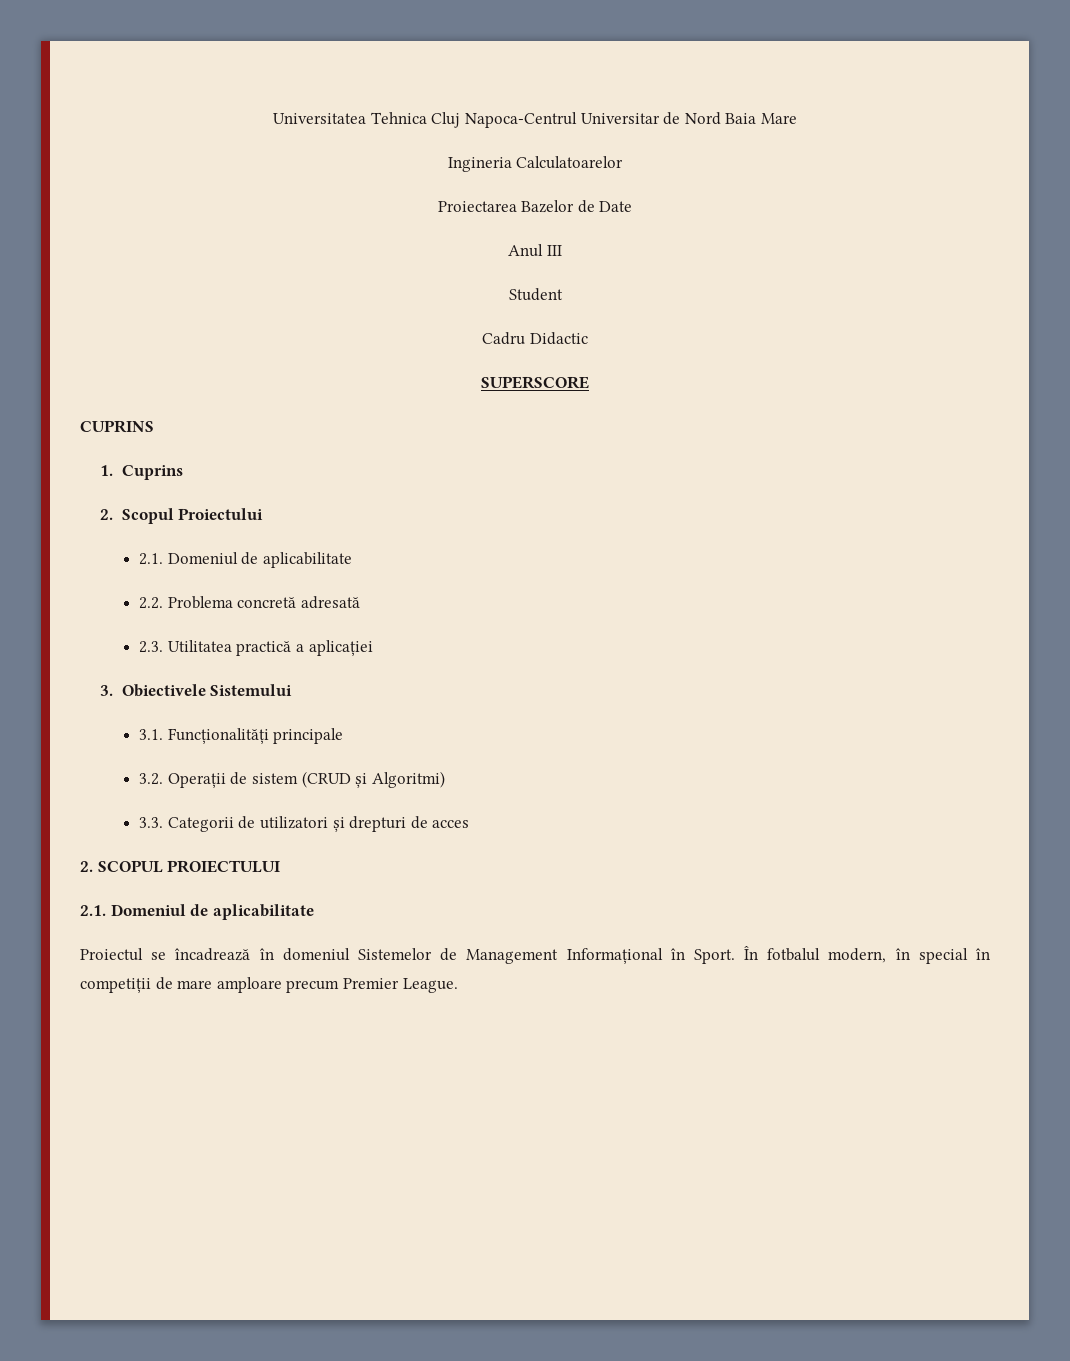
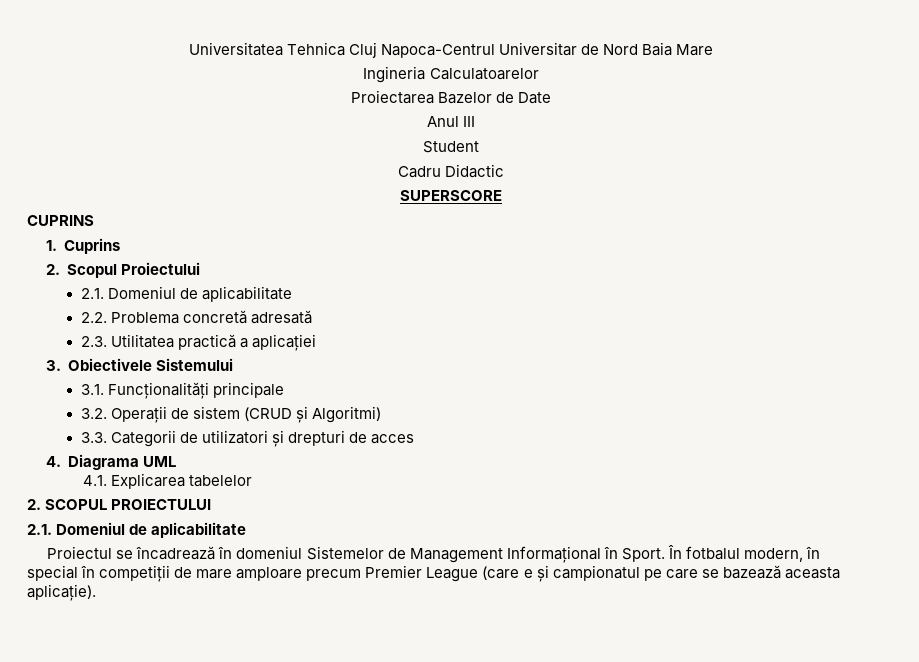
(470, 824) none -> [45,454,177,470] [82,473,253,489] // 4. Diagrama UML // 4.1. Explicarea tabelelor
[402,978,458,993] League. -> [426,565,840,582] [27,584,96,601] League (care e și campionatul pe care se bazează aceasta aplicație).

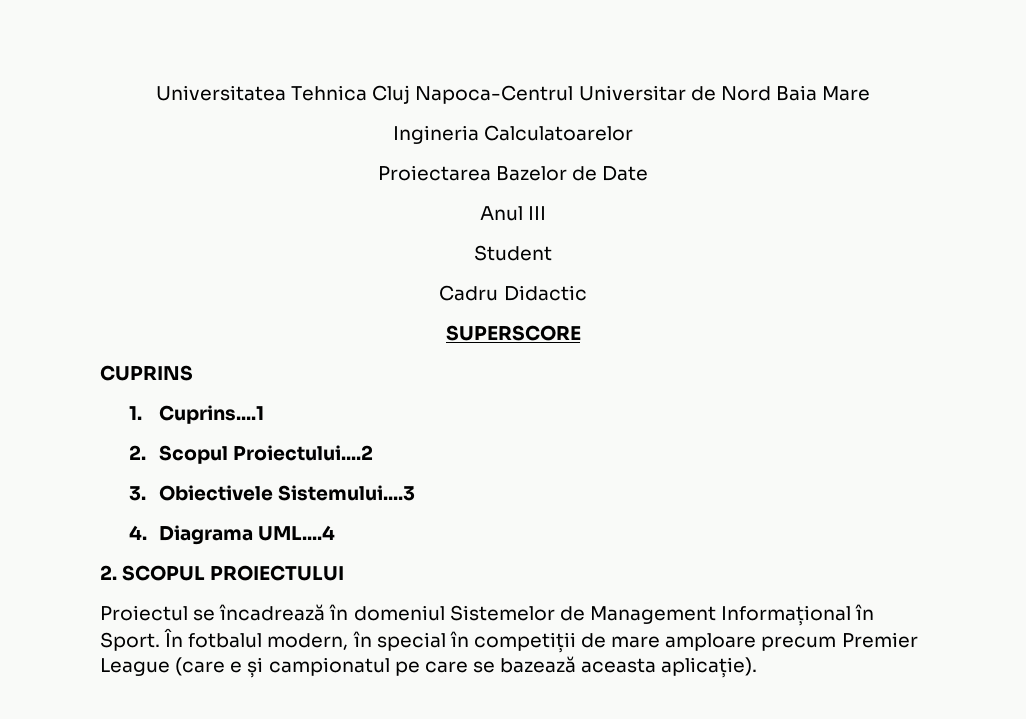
[64,238,121,254] Cuprins -> [158,405,264,424] Cuprins....1
[121,262,201,275] [80,286,292,302] [80,310,312,324] [80,334,316,351] [45,358,234,371] [80,382,284,399] [80,406,382,423] [80,430,415,447] [45,454,177,470] [82,473,253,489] Proiectului // 2.1. Domeniul de aplicabilitate // 2.2. Problema concretă adresată // 2.3. Utilitatea practică a aplicației // 3. Obiectivele Sistemului // 3.1. Funcționalități principale // 3.2. Operații de sistem (CRUD și Algoritmi) // 3.3. Categorii de utilizatori și drepturi de acces // 4. Diagrama UML // 4.1. Explicarea tabelelor -> [232,445,373,461] [129,485,415,501] [129,525,335,545] Proiectului....2 // 3. Obiectivele Sistemului....3 // 4. Diagrama UML....4
[27,522,247,538] // 2.1. Domeniul de aplicabilitate -> (345, 573) none

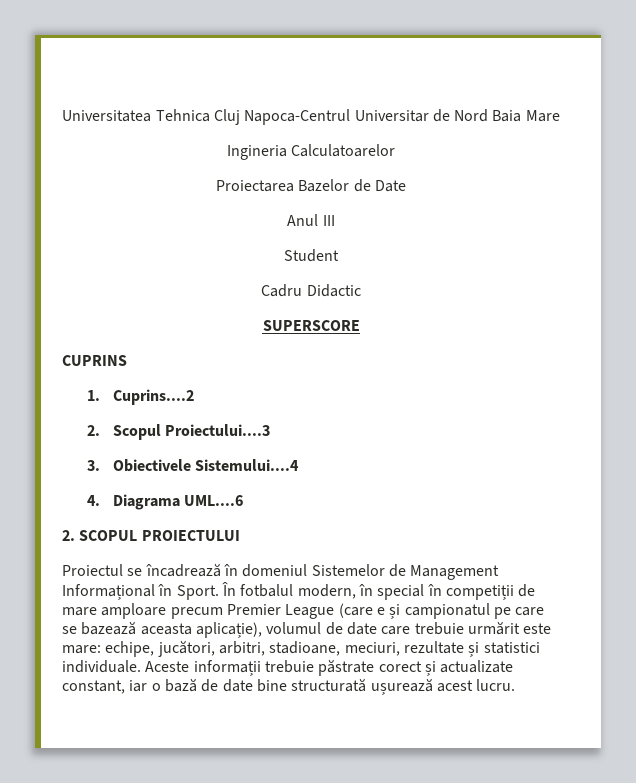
[158,405,264,424] Cuprins....1 -> [112,389,194,405] Cuprins....2
[232,445,373,461] Proiectului....2 -> [164,424,270,436] Proiectului....3
[277,485,415,501] Sistemului....3 -> [194,459,299,471] Sistemului....4
[257,525,335,541] UML....4 -> [183,495,243,506] UML....6
[661,657,758,678] aplicație). -> [195,621,552,638] [62,640,540,657] [62,659,514,676] [62,678,516,695] aplicație), volumul de date care trebuie urmărit este mare: echipe, jucători, arbitri, stadioane, meciuri, rezultate și statistici individuale. Aceste informații trebuie păstrate corect și actualizate constant, iar o bază de date bine structurată ușurează acest lucru.

